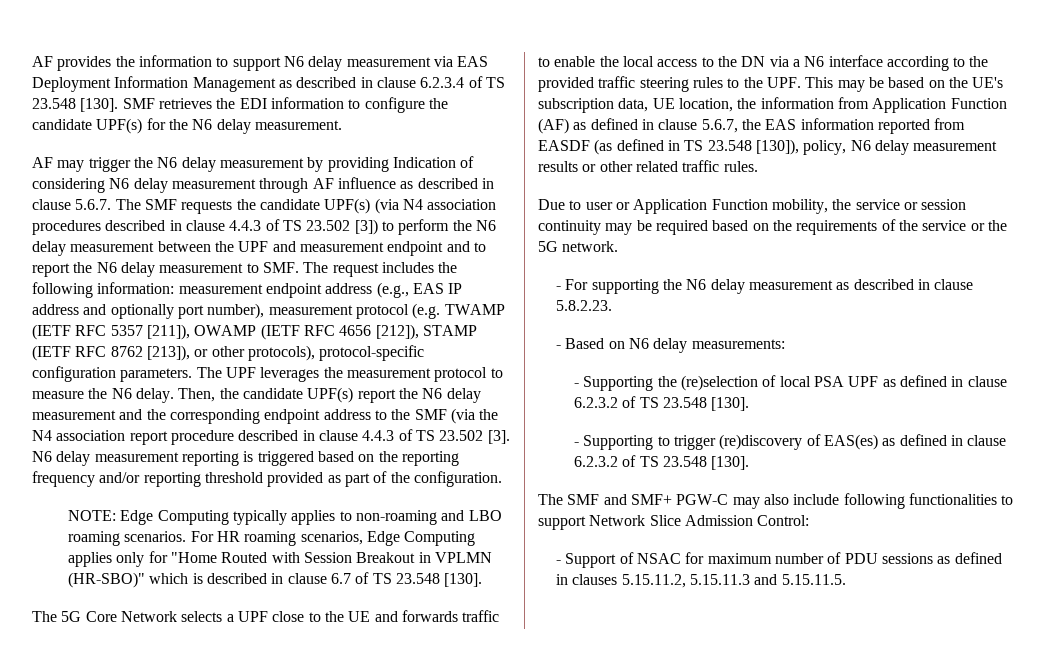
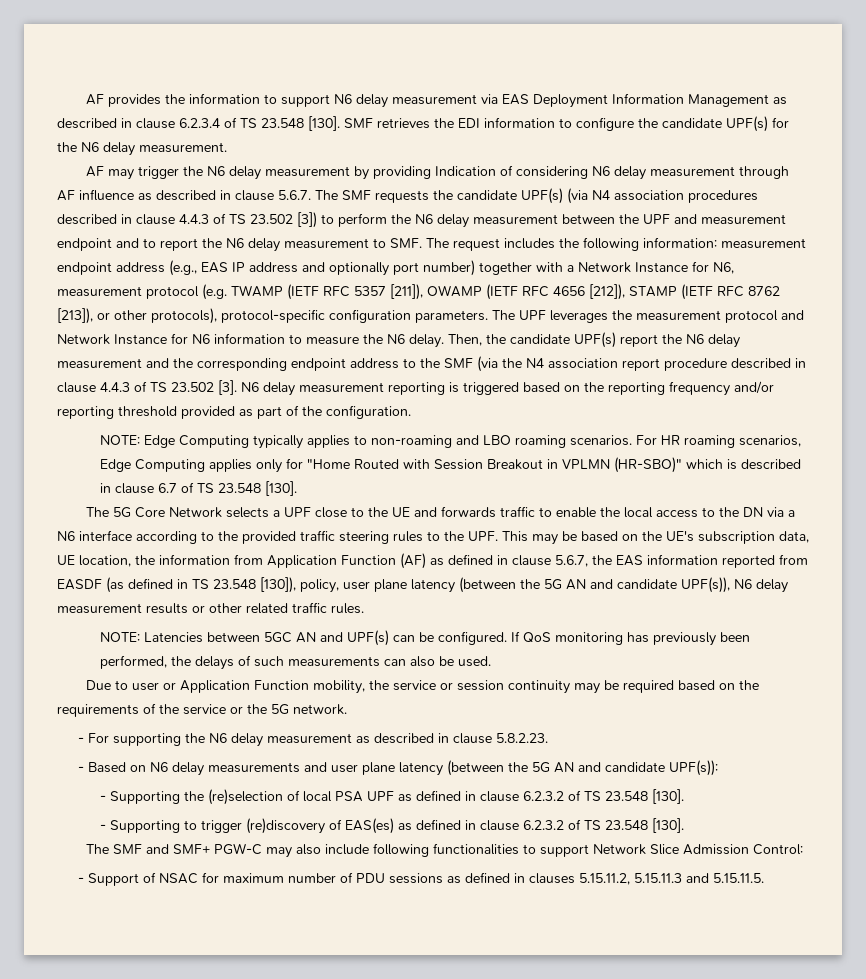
[207,303,265,319] number), -> [423,260,734,276] number) together with a Network Instance for N6,
(488, 374) none -> [781,310,804,320] [57,333,285,345] and Network Instance for N6 information
(847, 147) none -> [343,577,730,593] user plane latency (between the 5G AN and candidate UPF(s)),
(758, 166) none -> [99,630,750,646] [99,655,491,670] // NOTE: Latencies between 5GC AN and UPF(s) can be configured. If QoS monitoring has previously been performed, the delays of such measurements can also be used.
[691,339,785,349] measurements: -> [208,760,719,776] measurements and user plane latency (between the 5G AN and candidate UPF(s)):

